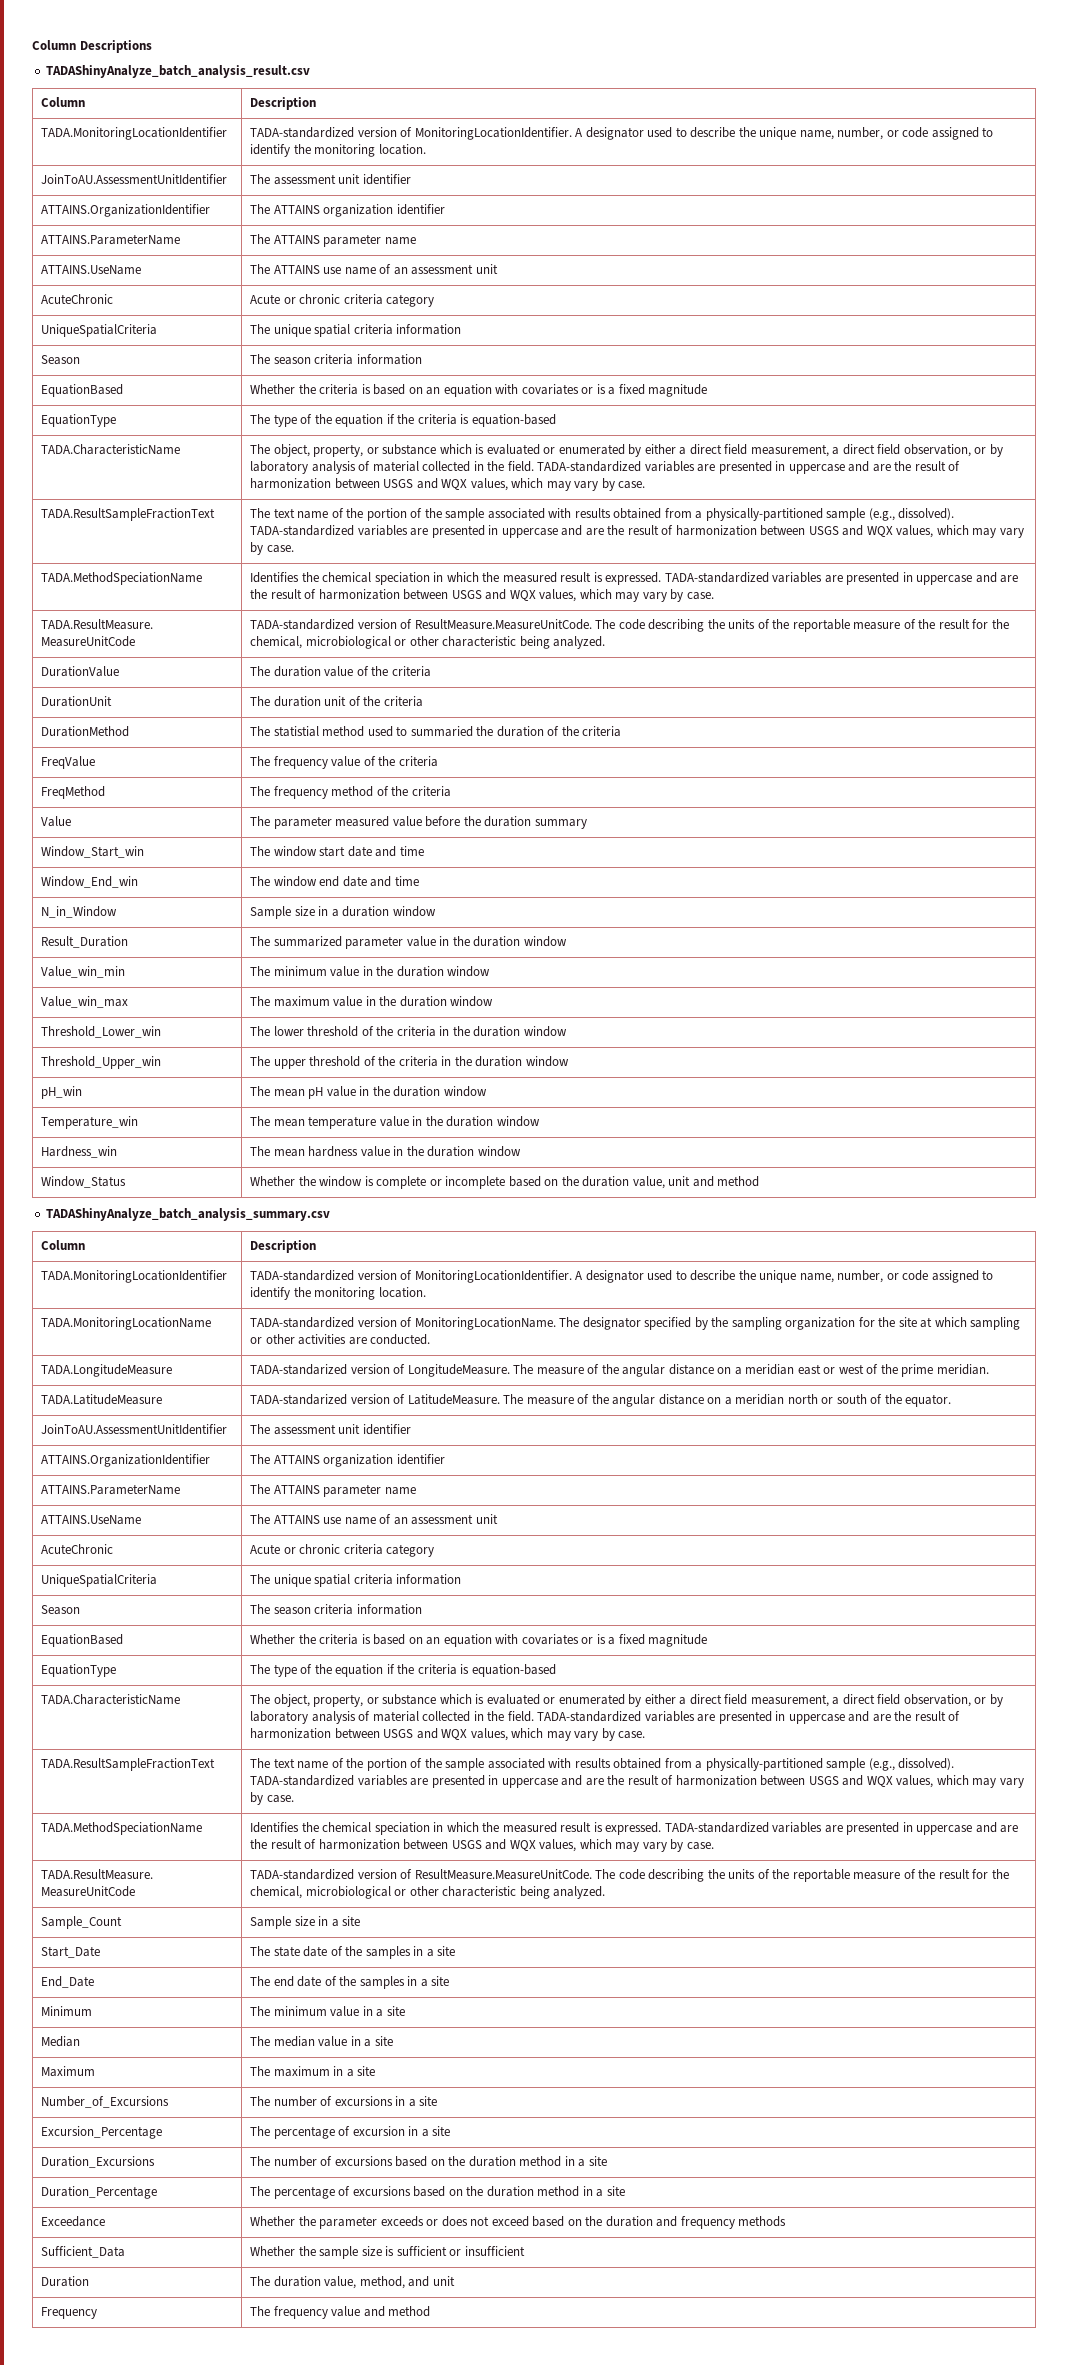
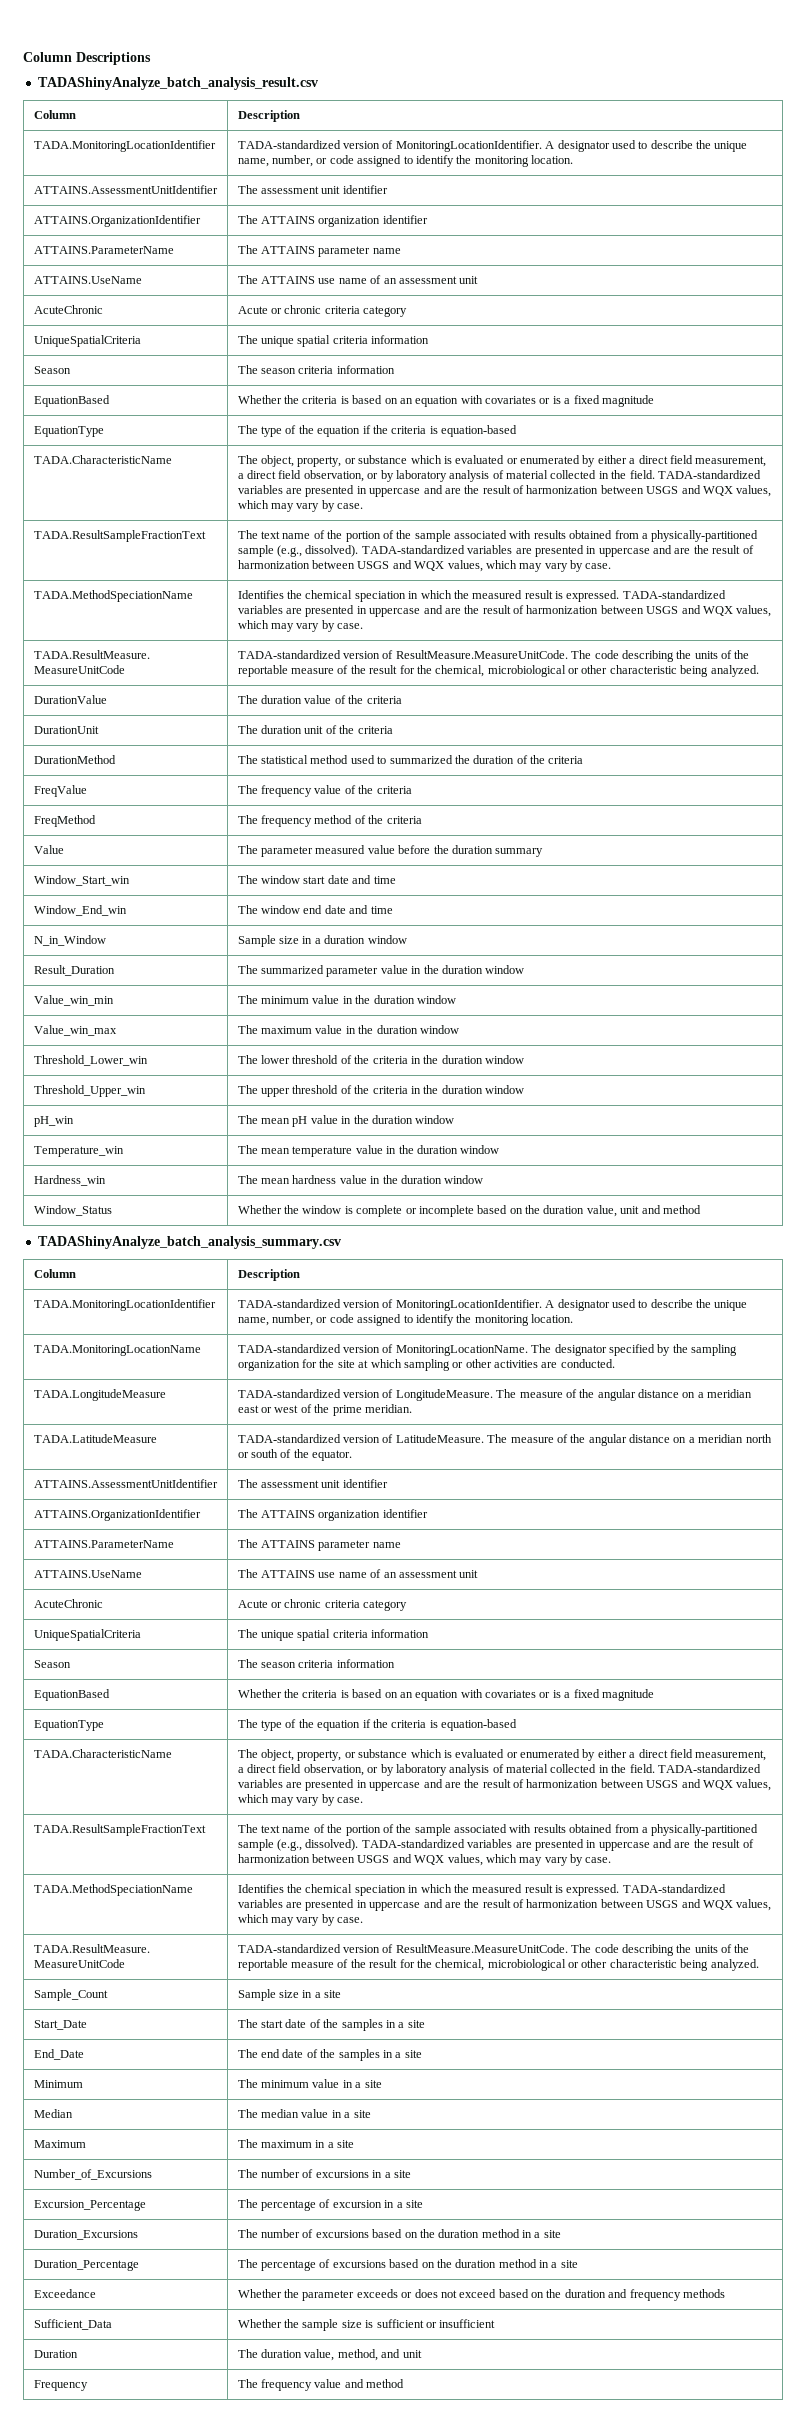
[41,174,228,185] JoinToAU.AssessmentUnitIdentifier -> [33,185,218,194] ATTAINS.AssessmentUnitIdentifier
[273,726,319,737] statistial -> [261,755,309,764] statistical
[410,726,473,737] summaried -> [389,755,453,764] summarized
[250,1364,348,1375] TADA-standarized -> [237,1389,341,1398] TADA-standardized
[250,1394,348,1405] TADA-standarized -> [237,1434,341,1443] TADA-standardized
[41,1424,228,1435] JoinToAU.AssessmentUnitIdentifier -> [33,1479,218,1488] ATTAINS.AssessmentUnitIdentifier
[273,1946,300,1957] state -> [261,2020,284,2028] start

